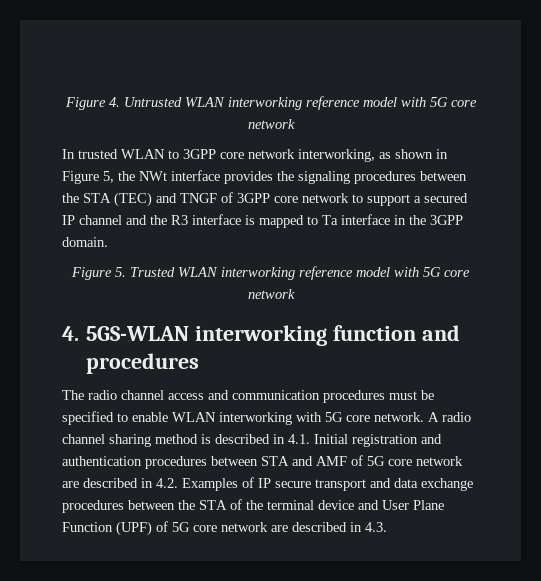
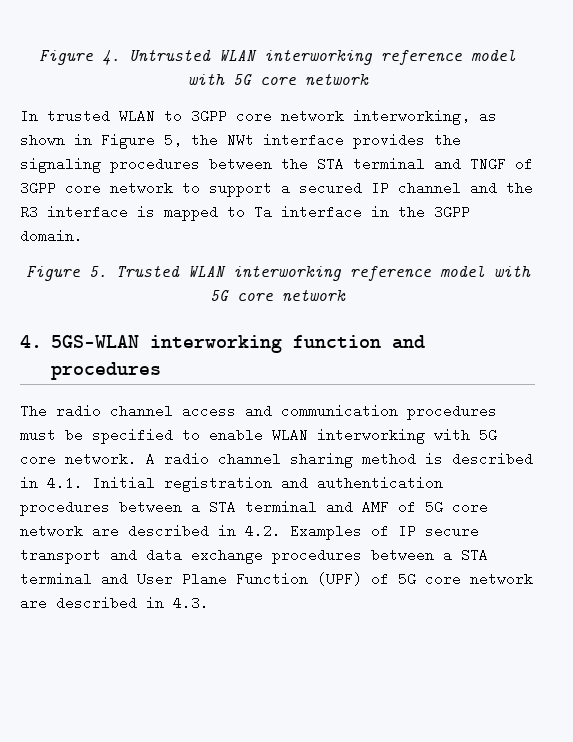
[114,192,152,207] (TEC) -> [353,157,425,171] terminal
[261,456,289,466] STA -> [191,500,317,514] a STA terminal
[178,499,354,510] the STA of the terminal device -> [443,548,488,562] [20,572,92,586] a STA terminal

